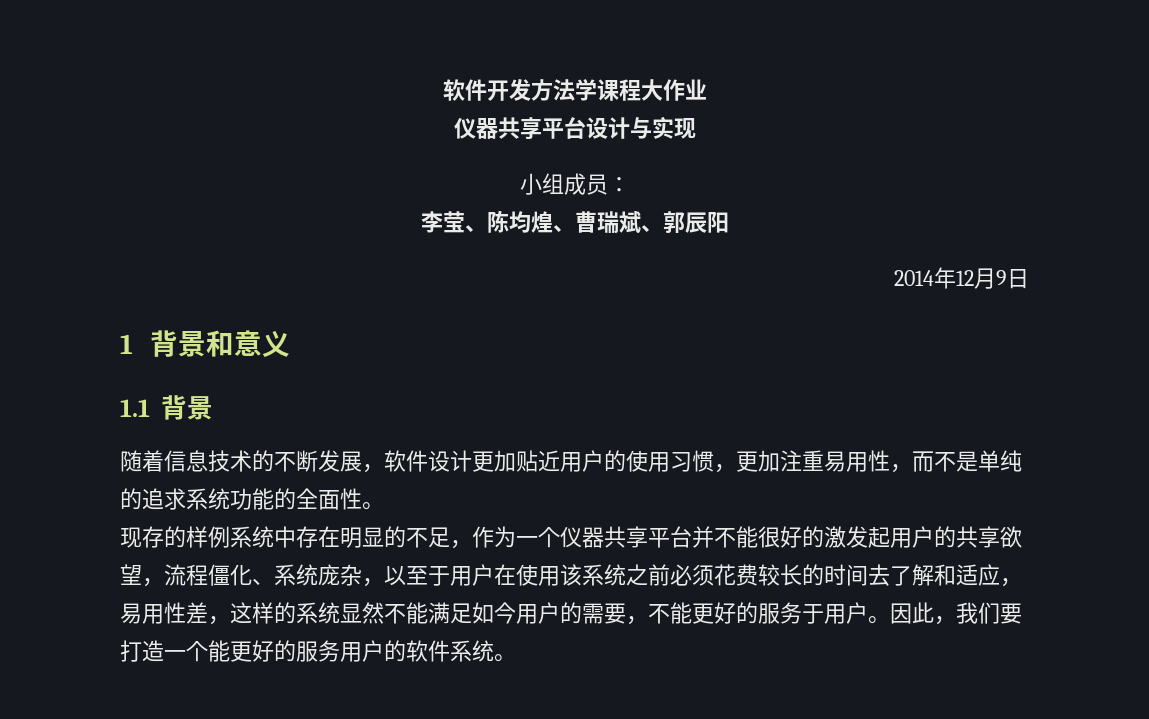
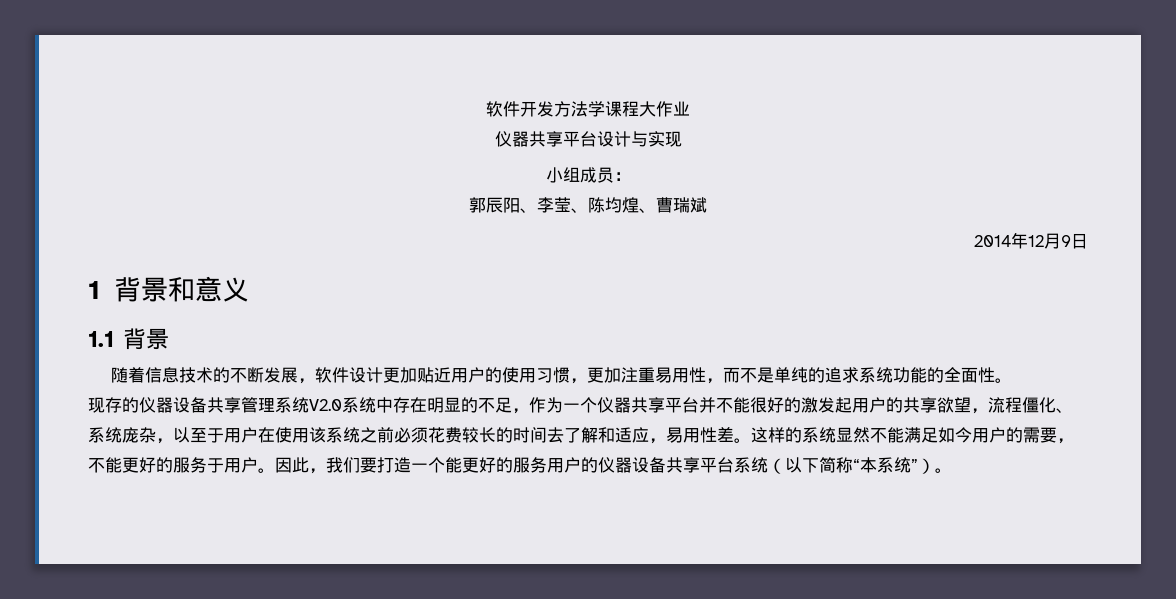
(630, 184) none -> [469,197,537,213] 郭辰阳、
[640,211,729,233] 、郭辰阳 -> (707, 205) none
[186,526,230,548] 样例 -> [139,397,342,413] 仪器设备共享管理系统V2.0
[208,616,230,625] ， -> [734,438,751,443] 。
[406,640,494,662] 软件系统 -> [598,457,935,474] 仪器设备共享平台系统（以下简称“本系统”）

